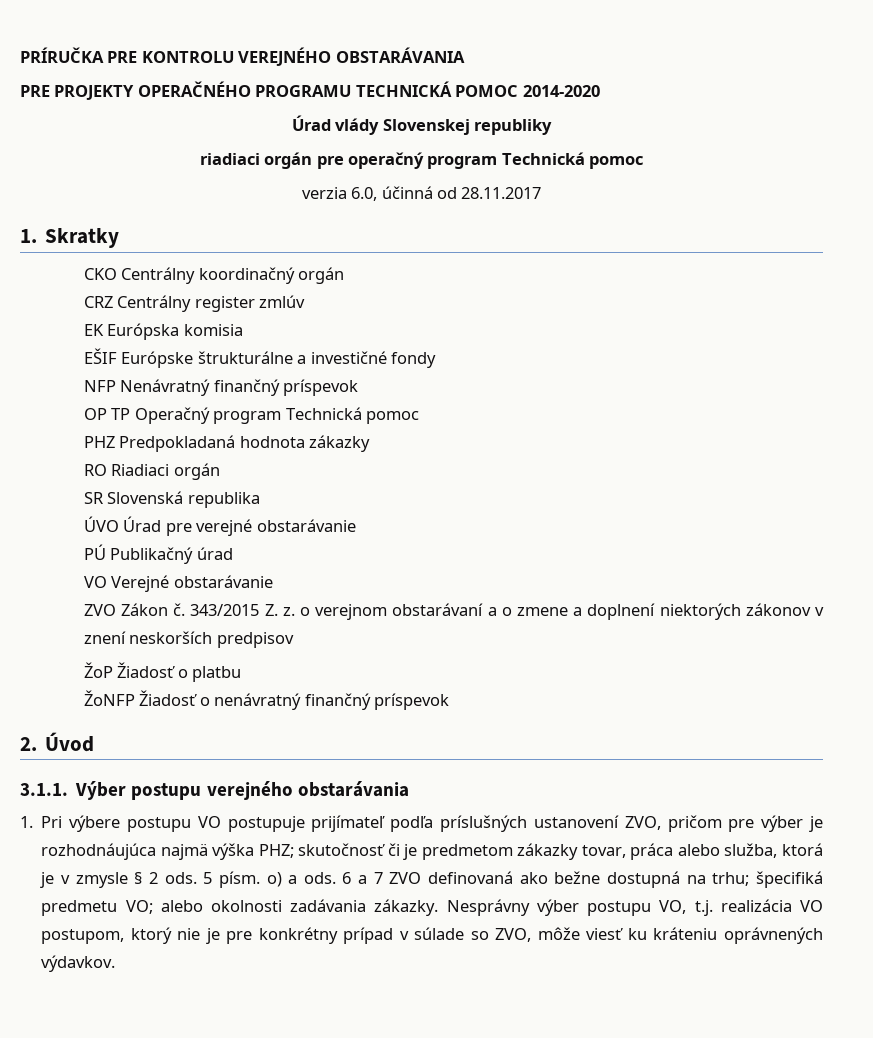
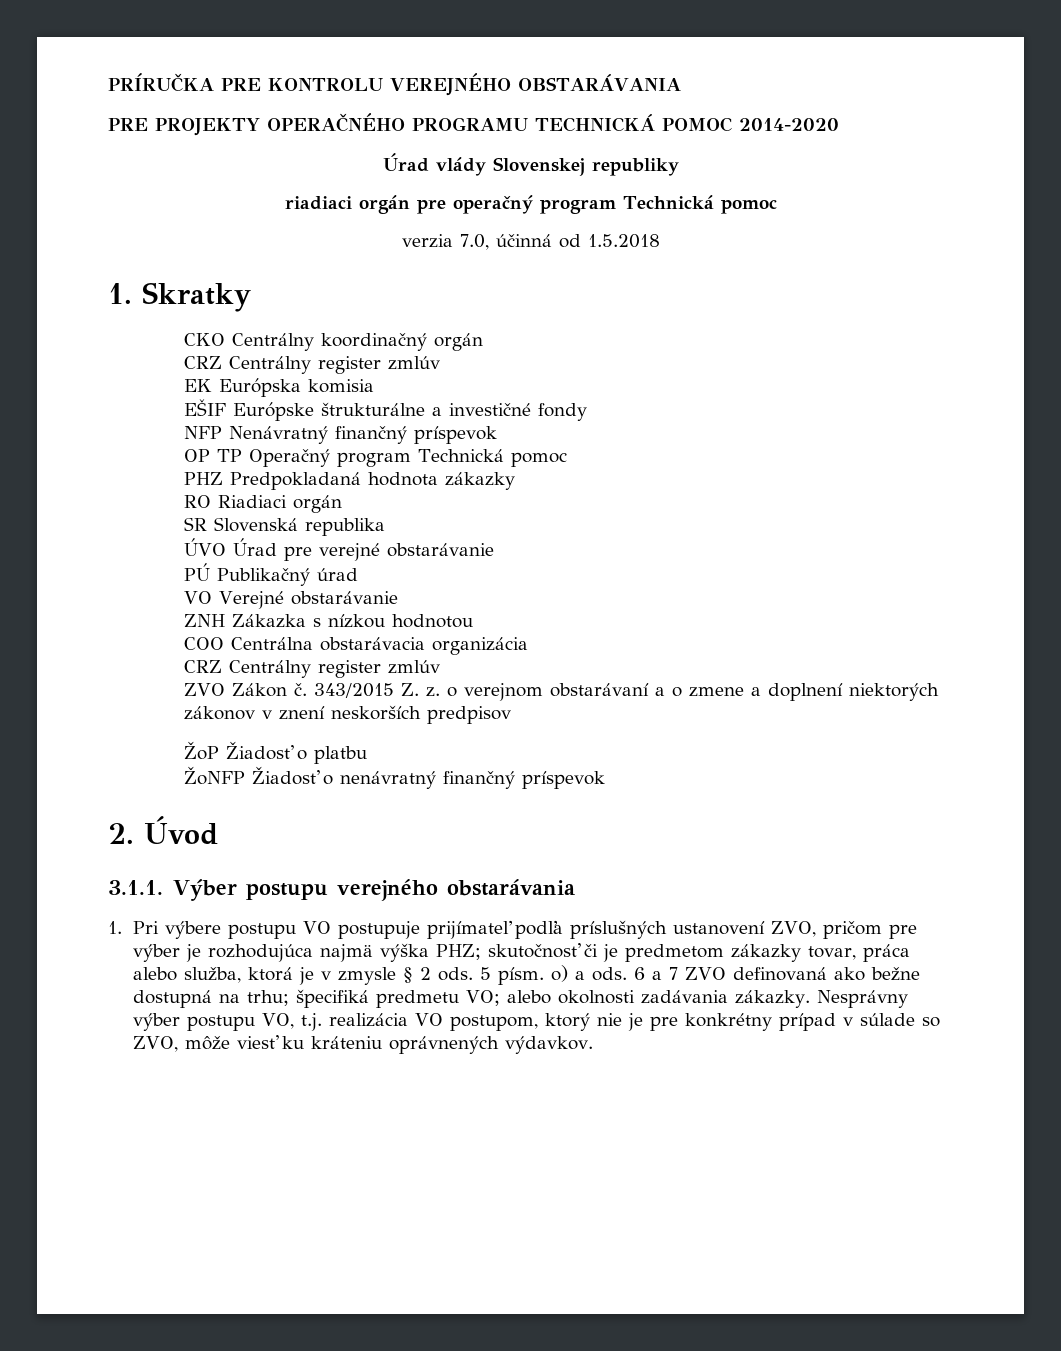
[351,187,378,201] 6.0, -> [459,234,489,250] 7.0,
[461,187,542,199] 28.11.2017 -> [587,234,660,248] 1.5.2018
(273, 581) none -> [183,614,473,628] [183,637,528,655] [183,660,440,678] // ZNH Zákazka s nízkou hodnotou // COO Centrálna obstarávacia organizácia // CRZ Centrálny register zmlúv
[41,843,157,860] rozhodnáujúca -> [208,944,314,962] rozhodujúca

